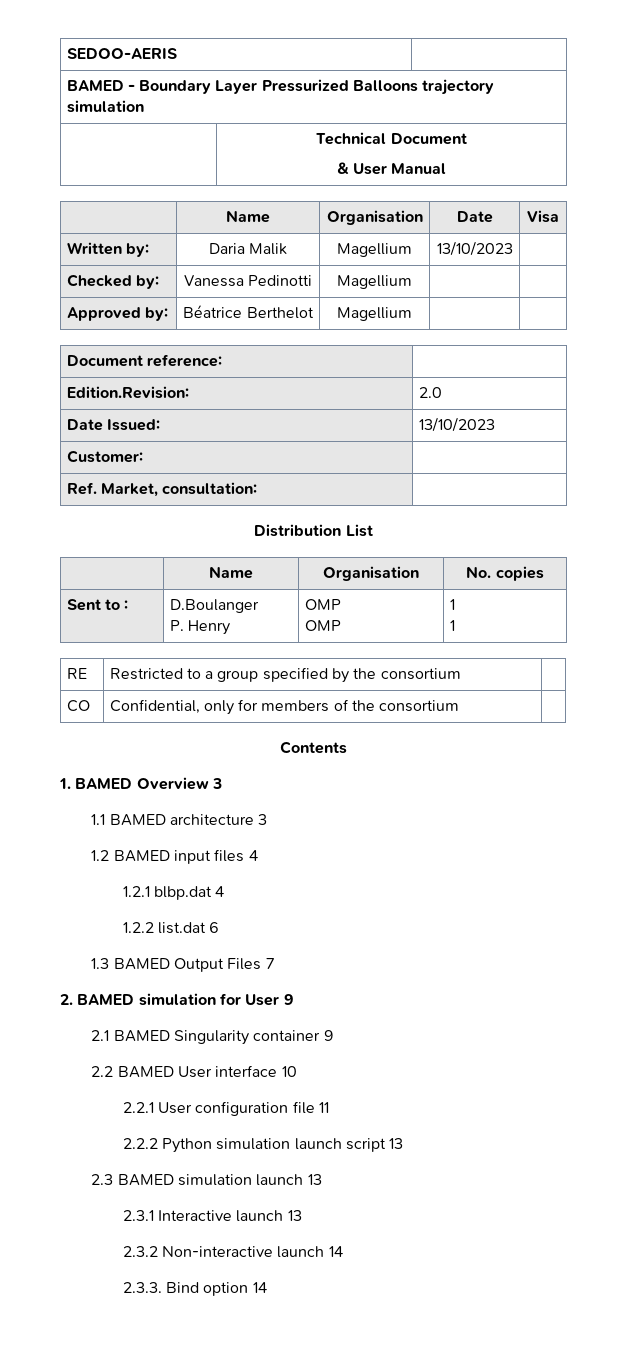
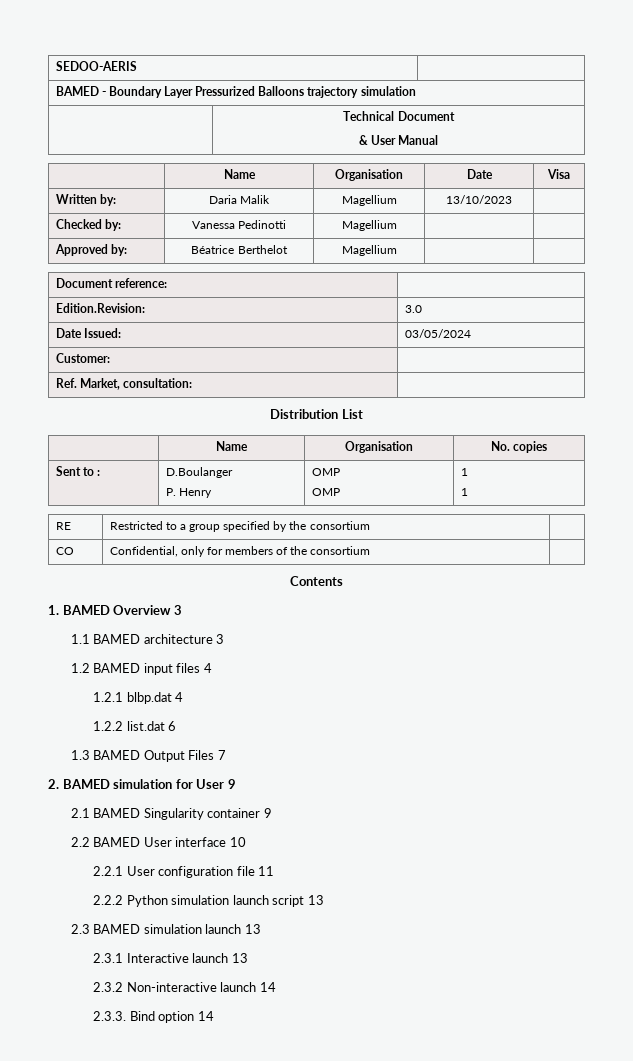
[418,387,442,398] 2.0 -> [404,305,422,313] 3.0
[418,417,495,432] 13/10/2023 -> [404,329,471,338] 03/05/2024

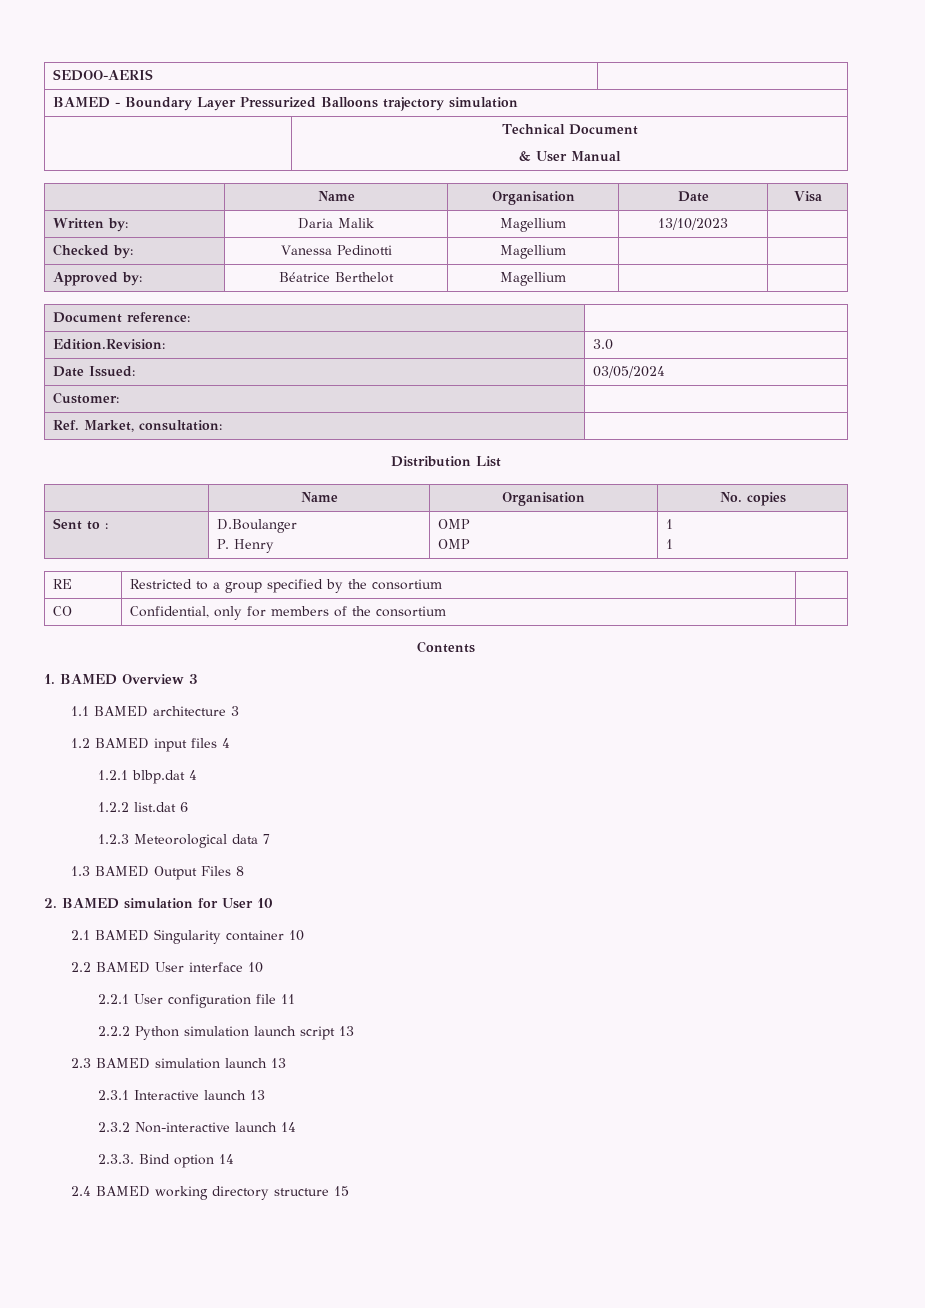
(177, 726) none -> [97,834,270,848] // 1.2.3 Meteorological data 7
[217,750,226,760] 7 -> [235,866,244,876] 8
[227,779,236,789] 9 -> [257,898,273,908] 10
[263,808,272,818] 9 -> [288,930,304,941] 10
(214, 1016) none -> [70,1186,349,1200] // 2.4 BAMED working directory structure 15

